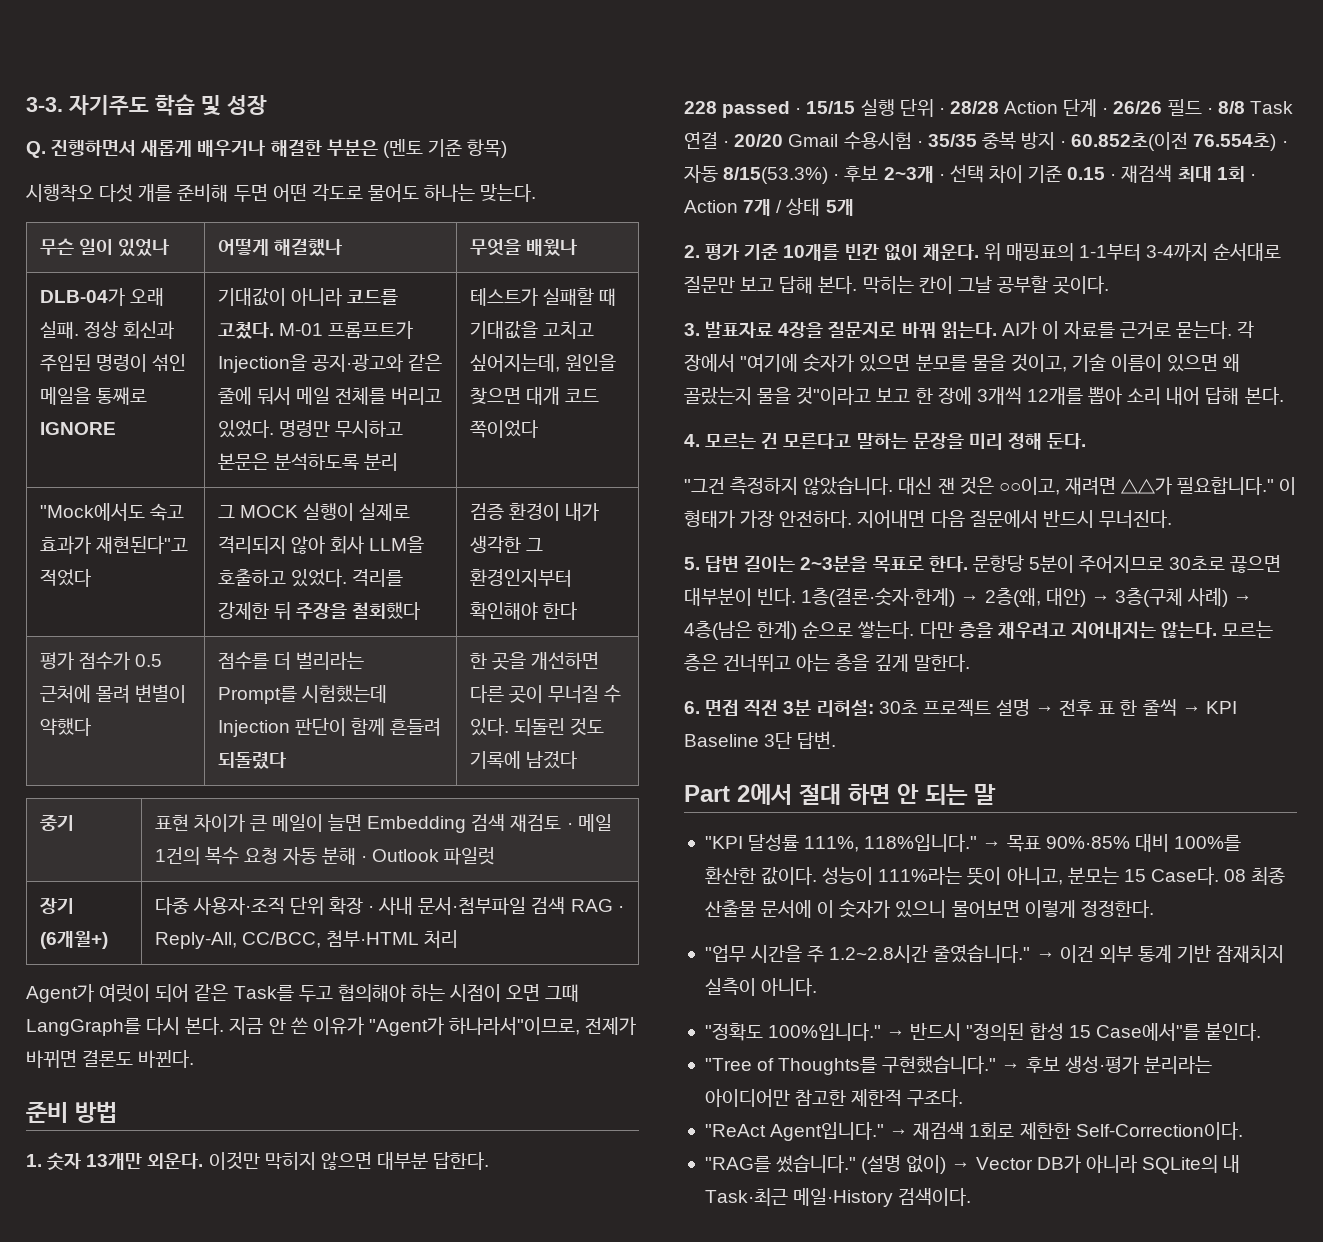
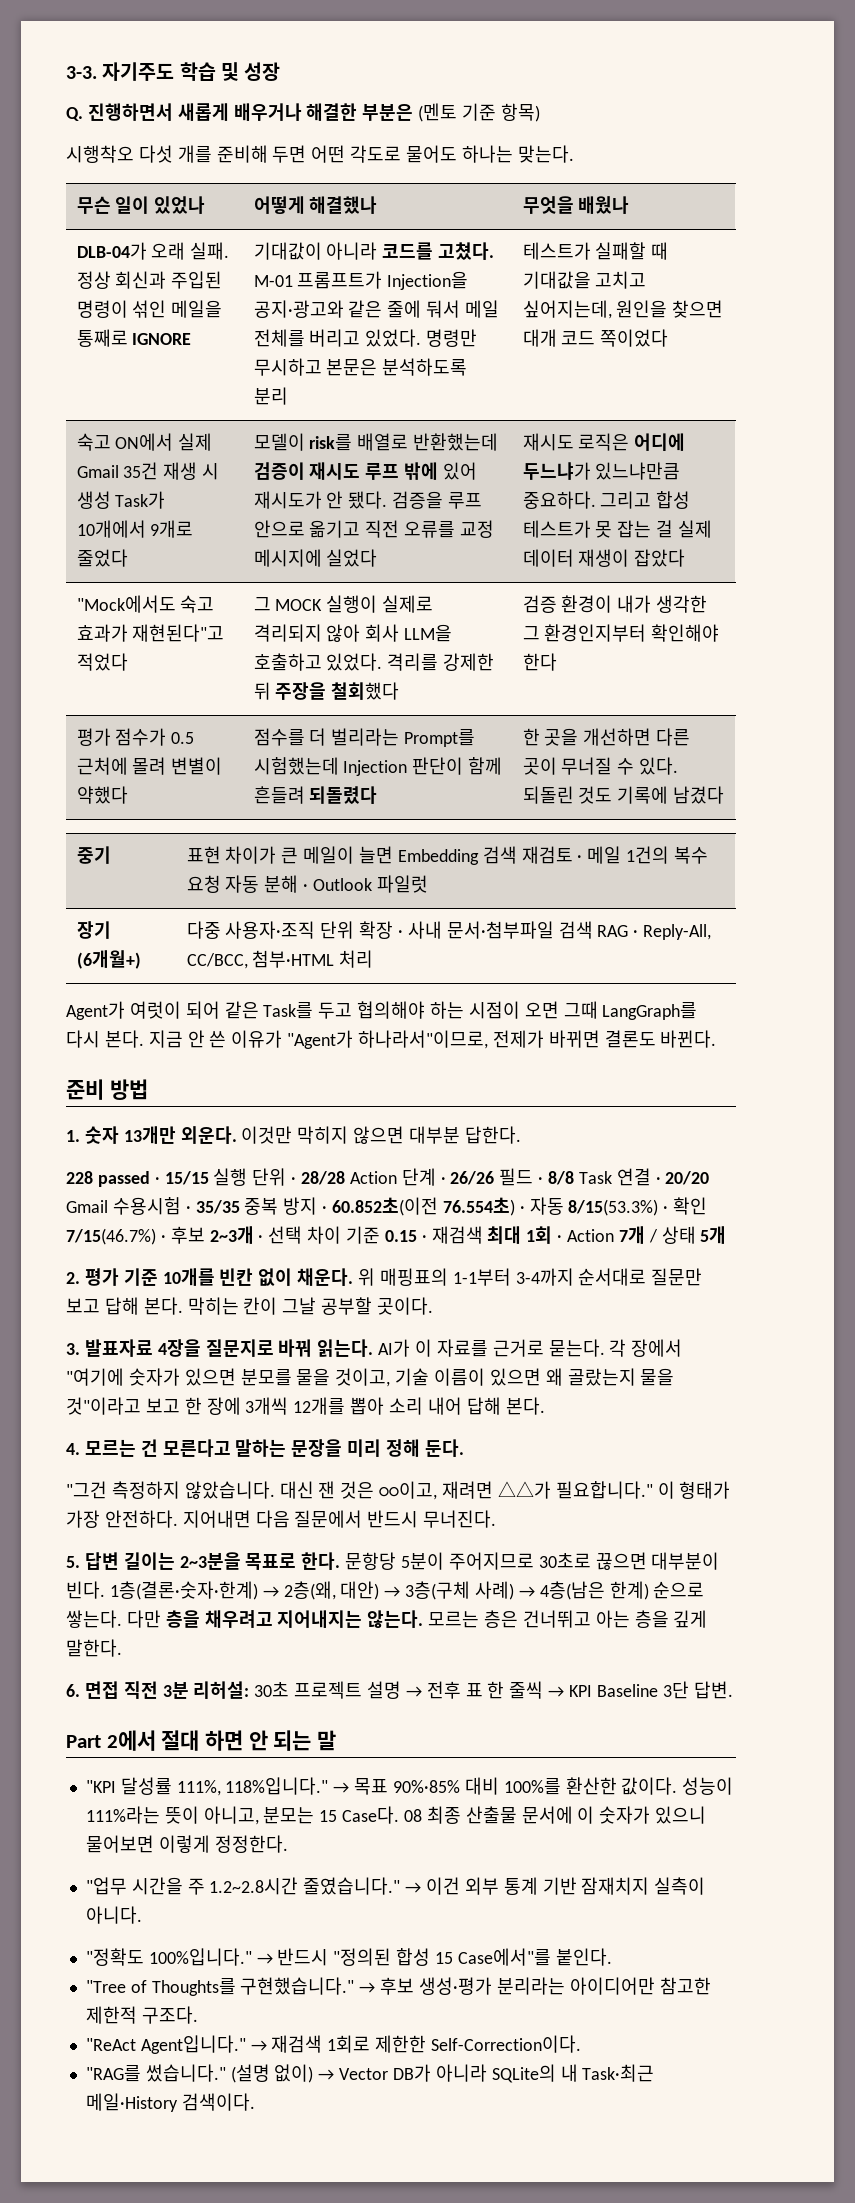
(538, 429) none -> [76,433,213,451] [76,462,220,480] [76,491,166,509] [76,520,194,538] [76,549,128,567] [253,433,499,451] [253,462,477,480] [253,491,482,509] [253,520,494,538] [253,549,378,567] [522,433,686,451] [522,462,681,480] [522,491,691,509] [522,520,712,538] [522,549,686,567] // 숙고 ON에서 실제 Gmail 35건 재생 시 생성 Task가 10개에서 9개로 줄었다 | 모델이 risk를 배열로 반환했는데 검증이 재시도 루프 밖에 있어 재시도가 안 됐다. 검증을 루프 안으로 옮기고 직전 오류를 교정 메시지에 실었다 | 재시도 로직은 어디에 두느냐가 있느냐만큼 중요하다. 그리고 합성 테스트가 못 잡는 걸 실제 데이터 재생이 잡았다
(840, 177) none -> [673,1197,708,1215] [66,1228,166,1245] 확인 7/15(46.7%) ·

